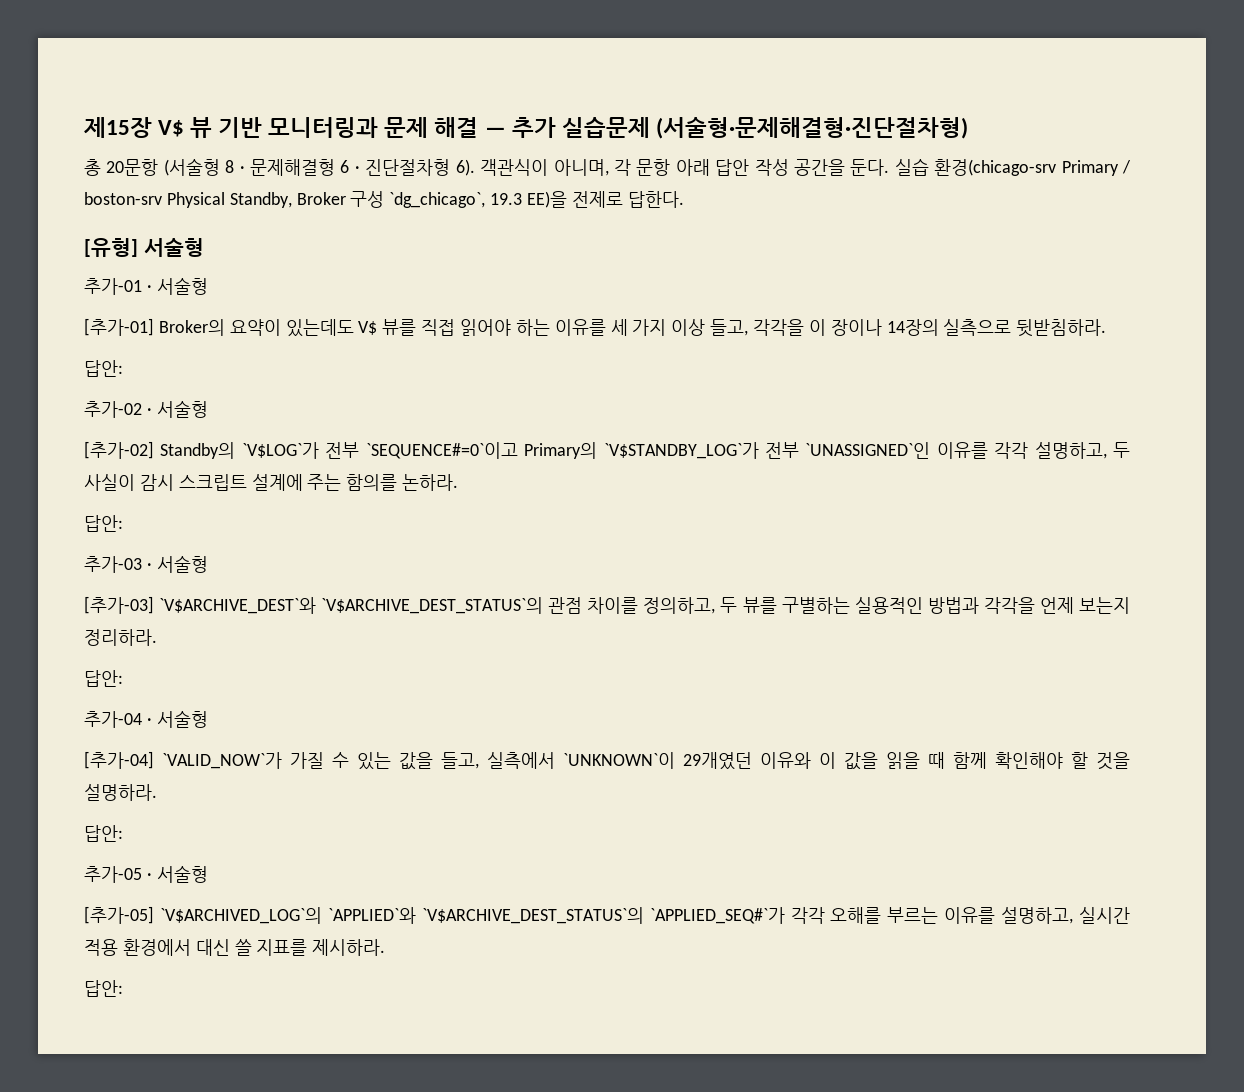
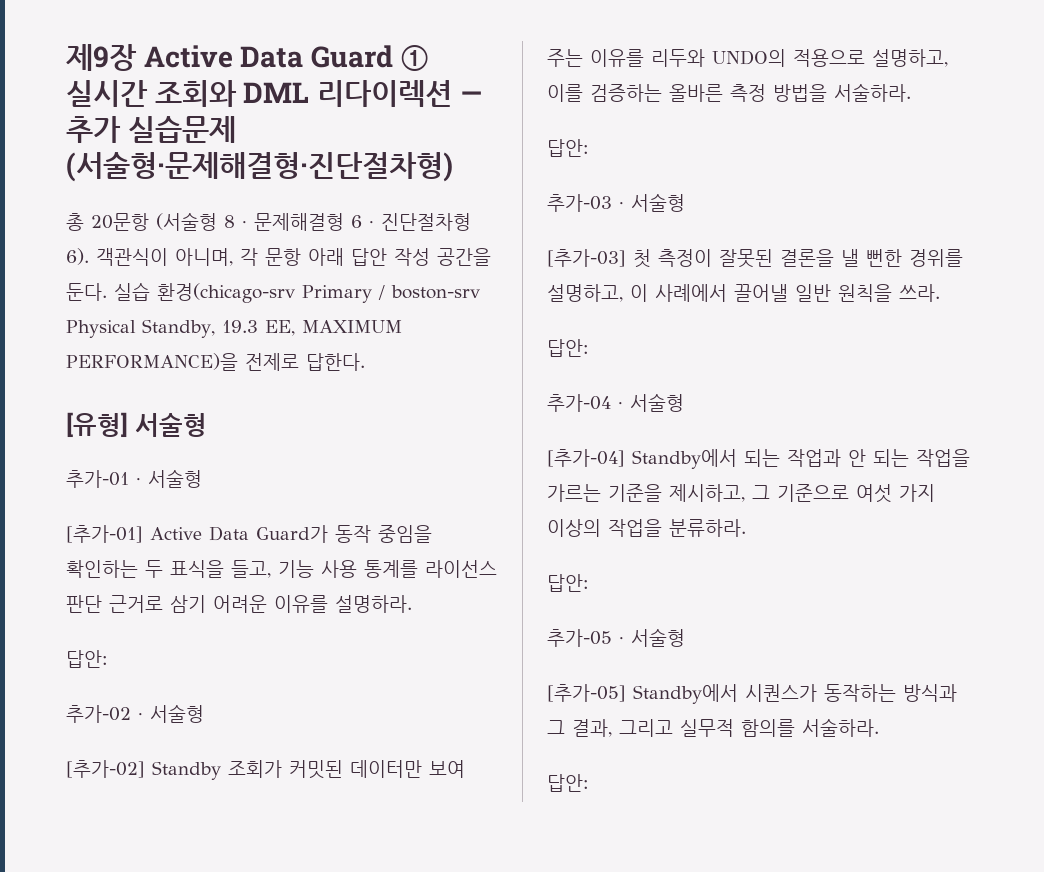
[84,117,479,138] 제15장 V$ 뷰 기반 모니터링과 문제 해결 -> [66,44,428,71] [66,80,453,107] 제9장 Active Data Guard ① 실시간 조회와 DML 리다이렉션
[296,191,568,208] Broker 구성 `dg_chicago`, 19.3 EE)을 -> [221,320,402,336] [66,353,238,371] 19.3 EE, MAXIMUM PERFORMANCE)을
[158,319,1107,337] Broker의 요약이 있는데도 V$ 뷰를 직접 읽어야 하는 이유를 세 가지 이상 들고, 각각을 이 장이나 14장의 실측으로 뒷받침하라. -> [150,525,432,543] [66,560,497,578] [66,595,412,613] Active Data Guard가 동작 중임을 확인하는 두 표식을 들고, 기능 사용 통계를 라이선스 판단 근거로 삼기 어려운 이유를 설명하라.
[160,442,1130,459] [84,474,459,491] Standby의 `V$LOG`가 전부 `SEQUENCE#=0`이고 Primary의 `V$STANDBY_LOG`가 전부 `UNASSIGNED`인 이유를 각각 설명하고, 두 사실이 감시 스크립트 설계에 주는 함의를 논하라. -> [152,760,465,780] [547,49,948,67] [547,83,911,102] Standby 조회가 커밋된 데이터만 보여 주는 이유를 리두와 UNDO의 적용으로 설명하고, 이를 검증하는 올바른 측정 방법을 서술하라.
[159,597,1131,614] [84,629,157,646] `V$ARCHIVE_DEST`와 `V$ARCHIVE_DEST_STATUS`의 관점 차이를 정의하고, 두 뷰를 구별하는 실용적인 방법과 각각을 언제 보는지 정리하라. -> [633,249,963,268] [547,284,940,302] 첫 측정이 잘못된 결론을 낼 뻔한 경위를 설명하고, 이 사례에서 끌어낼 일반 원칙을 쓰라.
[162,752,1130,770] [84,784,157,801] `VALID_NOW`가 가질 수 있는 값을 들고, 실측에서 `UNKNOWN`이 29개였던 이유와 이 값을 읽을 때 함께 확인해야 할 것을 설명하라. -> [632,449,970,469] [547,484,935,503] [547,519,746,537] Standby에서 되는 작업과 안 되는 작업을 가르는 기준을 제시하고, 그 기준으로 여섯 가지 이상의 작업을 분류하라.
[159,907,1130,924] [84,939,386,956] `V$ARCHIVED_LOG`의 `APPLIED`와 `V$ARCHIVE_DEST_STATUS`의 `APPLIED_SEQ#`가 각각 오해를 부르는 이유를 설명하고, 실시간 적용 환경에서 대신 쓸 지표를 제시하라. -> [633,684,957,704] [547,718,879,737] Standby에서 시퀀스가 동작하는 방식과 그 결과, 그리고 실무적 함의를 서술하라.

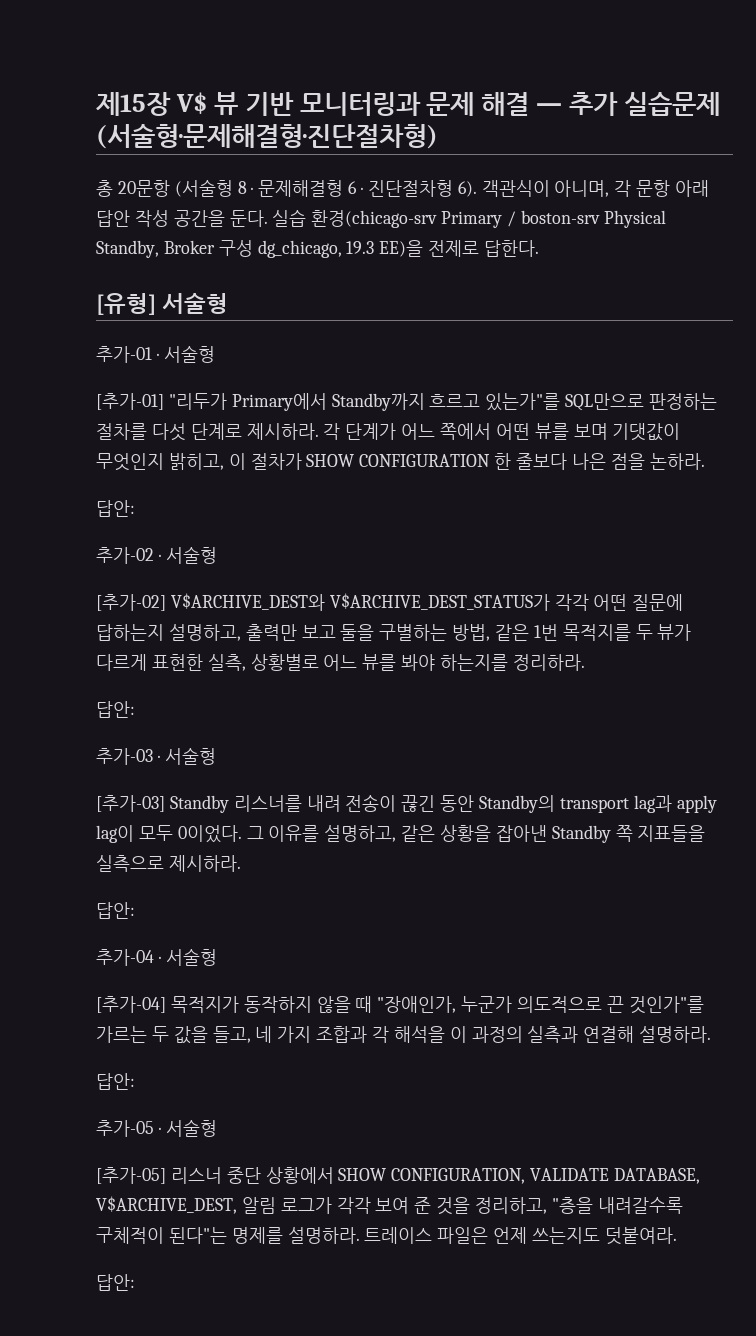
[66,44,428,71] [66,80,453,107] 제9장 Active Data Guard ① 실시간 조회와 DML 리다이렉션 -> [96,92,530,116] 제15장 V$ 뷰 기반 모니터링과 문제 해결
[221,320,402,336] [66,353,238,371] 19.3 EE, MAXIMUM PERFORMANCE)을 -> [163,240,424,258] Broker 구성 dg_chicago, 19.3 EE)을
[150,525,432,543] [66,560,497,578] [66,595,412,613] Active Data Guard가 동작 중임을 확인하는 두 표식을 들고, 기능 사용 통계를 라이선스 판단 근거로 삼기 어려운 이유를 설명하라. -> [168,393,718,411] [96,423,681,441] [96,453,705,471] "리두가 Primary에서 Standby까지 흐르고 있는가"를 SQL만으로 판정하는 절차를 다섯 단계로 제시하라. 각 단계가 어느 쪽에서 어떤 뷰를 보며 기댓값이 무엇인지 밝히고, 이 절차가 SHOW CONFIGURATION 한 줄보다 나은 점을 논하라.
[152,760,465,780] [547,49,948,67] [547,83,911,102] Standby 조회가 커밋된 데이터만 보여 주는 이유를 리두와 UNDO의 적용으로 설명하고, 이를 검증하는 올바른 측정 방법을 서술하라. -> [170,593,684,611] [96,624,692,641] [96,654,585,671] V$ARCHIVE_DEST와 V$ARCHIVE_DEST_STATUS가 각각 어떤 질문에 답하는지 설명하고, 출력만 보고 둘을 구별하는 방법, 같은 1번 목적지를 두 뷰가 다르게 표현한 실측, 상황별로 어느 뷰를 봐야 하는지를 정리하라.
[633,249,963,268] [547,284,940,302] 첫 측정이 잘못된 결론을 낼 뻔한 경위를 설명하고, 이 사례에서 끌어낼 일반 원칙을 쓰라. -> [169,794,717,813] [96,825,706,843] [96,855,241,872] Standby 리스너를 내려 전송이 끊긴 동안 Standby의 transport lag과 apply lag이 모두 0이었다. 그 이유를 설명하고, 같은 상황을 잡아낸 Standby 쪽 지표들을 실측으로 제시하라.
[632,449,970,469] [547,484,935,503] [547,519,746,537] Standby에서 되는 작업과 안 되는 작업을 가르는 기준을 제시하고, 그 기준으로 여섯 가지 이상의 작업을 분류하라. -> [170,996,704,1014] [96,1026,712,1044] 목적지가 동작하지 않을 때 "장애인가, 누군가 의도적으로 끈 것인가"를 가르는 두 값을 들고, 네 가지 조합과 각 해석을 이 과정의 실측과 연결해 설명하라.
[633,684,957,704] [547,718,879,737] Standby에서 시퀀스가 동작하는 방식과 그 결과, 그리고 실무적 함의를 서술하라. -> [170,1167,701,1184] [96,1196,683,1215] [96,1227,677,1245] 리스너 중단 상황에서 SHOW CONFIGURATION, VALIDATE DATABASE, V$ARCHIVE_DEST, 알림 로그가 각각 보여 준 것을 정리하고, "층을 내려갈수록 구체적이 된다"는 명제를 설명하라. 트레이스 파일은 언제 쓰는지도 덧붙여라.

